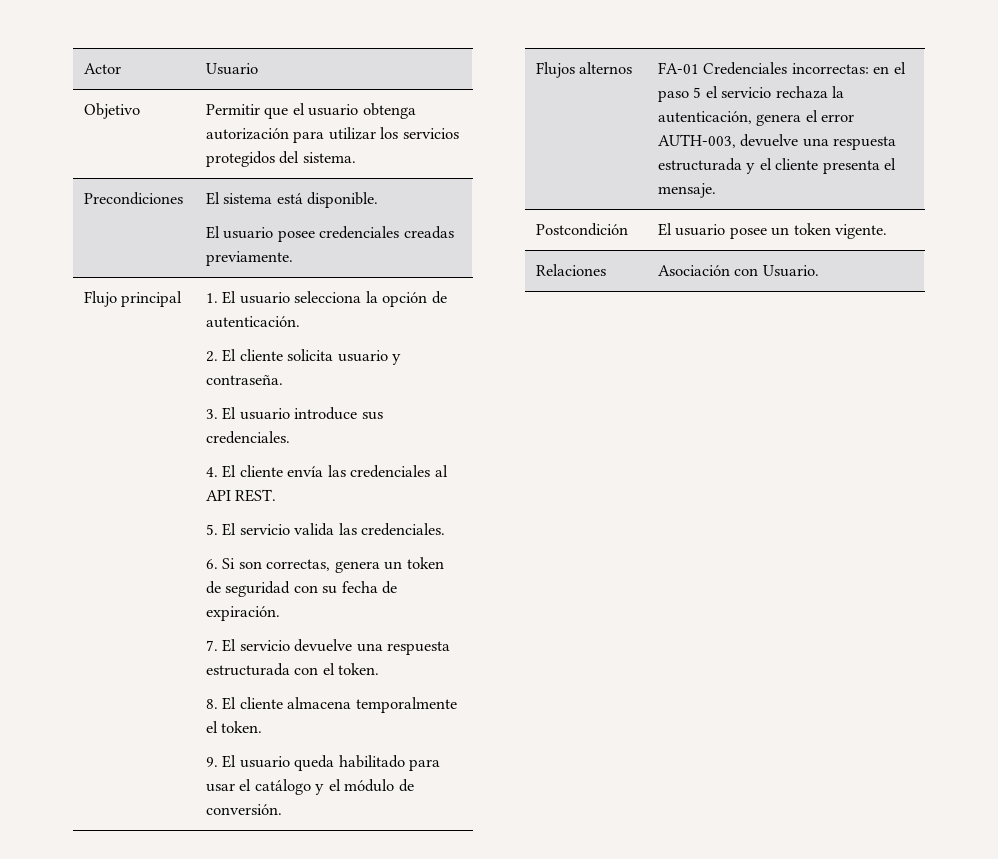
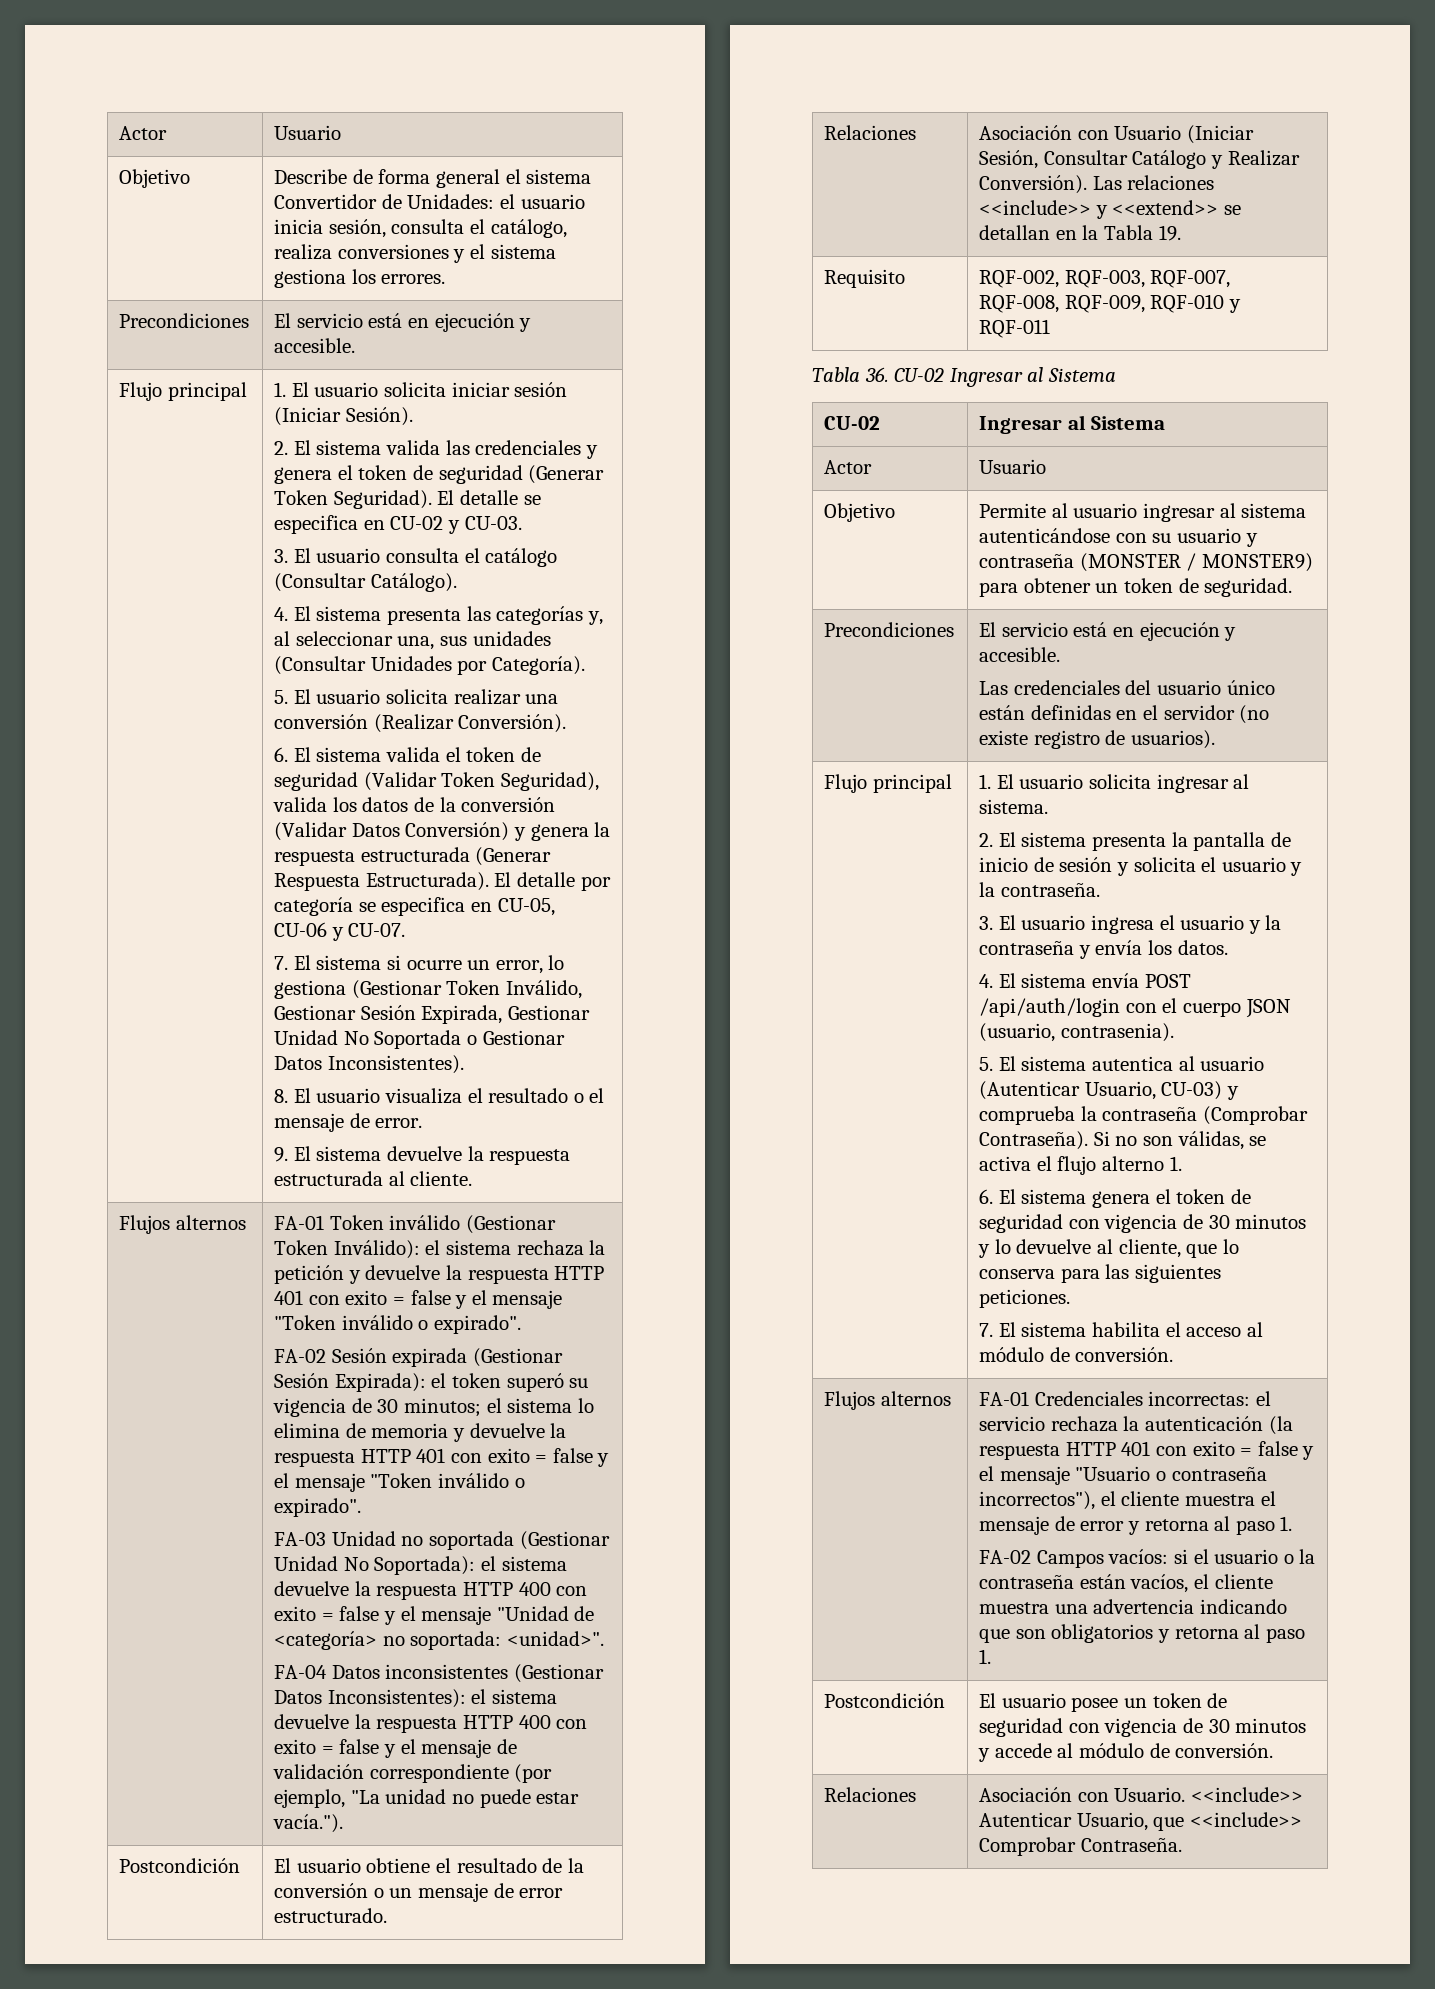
[84,63,122,74] [206,63,259,75] [84,103,141,119] [206,103,416,119] [206,127,459,143] [206,151,356,167] [84,192,184,205] [206,192,379,208] [206,226,454,242] [206,251,294,266] [84,291,183,307] [206,291,447,307] [206,316,301,328] [206,349,402,365] [206,375,284,385] [206,407,383,420] [206,431,291,444] [206,465,448,478] [206,489,277,502] [206,523,446,536] [206,557,444,573] [206,581,398,597] [206,606,281,621] [206,639,451,655] [206,663,380,676] [206,697,457,713] [206,721,263,733] [206,755,441,771] [206,779,341,795] Actor | Usuario // Objetivo | Permitir que el usuario obtenga autorización para utilizar los servicios protegidos del sistema. // Precondiciones | El sistema está disponible. // El usuario posee credenciales creadas previamente. // Flujo principal | 1. El usuario selecciona la opción de autenticación. // 2. El cliente solicita usuario y contraseña. // 3. El usuario introduce sus credenciales. // 4. El cliente envía las credenciales al API REST. // 5. El servicio valida las credenciales. // 6. Si son correctas, genera un token de seguridad con su fecha de expiración. // 7. El servicio devuelve una respuesta estructurada con el token. // 8. El cliente almacena temporalmente el token. // 9. El usuario queda habilitado para usar el catálogo y el -> [119,126,168,140] [274,125,342,140] [119,169,191,188] [274,169,592,188] [274,194,585,209] [274,219,567,238] [274,244,556,263] [274,269,446,288] [119,313,250,328] [274,313,532,332] [274,338,356,353] [119,382,247,401] [274,382,568,397] [274,407,413,426] [274,440,598,459] [274,465,605,484] [274,490,541,509] [274,515,522,534] [274,548,558,567] [274,573,457,592] [274,606,603,625] [274,631,551,650] [274,656,586,675] [274,689,559,705] [274,714,567,733] [274,747,541,762] [274,772,600,791] [273,797,556,812] [274,822,611,841] [274,847,552,866] [274,872,611,891] [274,897,555,916] [274,922,406,941] [274,955,565,974] [274,980,583,999] [274,1005,591,1024] [274,1030,565,1049] [274,1055,464,1074] [274,1088,605,1104] [274,1113,423,1132] [274,1146,571,1165] [274,1171,473,1186] [119,1215,246,1234] [274,1215,557,1234] [274,1240,606,1259] [274,1265,605,1284] [274,1290,563,1309] [274,1315,522,1334] [274,1348,564,1367] [274,1373,589,1392] [273,1398,594,1417] [274,1423,567,1442] [274,1448,610,1467] [274,1473,525,1492] [274,1498,362,1517] [274,1531,610,1550] [274,1556,567,1575] [274,1581,588,1600] [274,1606,595,1625] [274,1631,605,1650] [274,1664,605,1683] [274,1689,558,1708] [274,1714,588,1733] [274,1739,517,1758] [273,1764,553,1783] [274,1789,580,1808] [273,1814,344,1833] [119,1858,241,1873] [274,1858,584,1873] [274,1883,564,1902] [274,1908,388,1923] [824,125,917,140] [979,125,1255,144] [979,150,1300,169] [979,175,1215,194] [979,200,1242,219] [979,225,1181,241] [824,269,906,288] [979,270,1231,288] [979,294,1242,313] [979,319,1051,338] [812,367,1116,387] [824,416,881,430] [979,415,1166,434] [824,460,873,474] [979,459,1047,474] [824,503,896,522] [979,503,1307,522] [979,528,1258,547] [979,553,1314,572] [979,578,1293,597] [824,622,955,637] [979,622,1237,641] [979,647,1061,662] [979,680,1275,695] [979,705,1270,724] [979,730,1216,749] [824,774,952,793] [979,774,1250,793] [979,799,1049,814] [979,832,1291,851] [979,857,1303,876] [979,882,1100,897] [979,915,1282,934] [979,940,1228,959] [979,973,1191,988] [979,998,1291,1018] [979,1023,1174,1042] [979,1056,1265,1071] [979,1081,1240,1100] [979,1106,1309,1125] [979,1131,1267,1150] [979,1156,1182,1175] [979,1189,1251,1208] [979,1214,1307,1233] [978,1239,1239,1258] [979,1264,1222,1283] [979,1289,1071,1308] [979,1322,1263,1337] Actor | Usuario // Objetivo | Describe de forma general el sistema Convertidor de Unidades: el usuario inicia sesión, consulta el catálogo, realiza conversiones y el sistema gestiona los errores. // Precondiciones | El servicio está en ejecución y accesible. // Flujo principal | 1. El usuario solicita iniciar sesión (Iniciar Sesión). // 2. El sistema valida las credenciales y genera el token de seguridad (Generar Token Seguridad). El detalle se especifica en CU-02 y CU-03. // 3. El usuario consulta el catálogo (Consultar Catálogo). // 4. El sistema presenta las categorías y, al seleccionar una, sus unidades (Consultar Unidades por Categoría). // 5. El usuario solicita realizar una conversión (Realizar Conversión). // 6. El sistema valida el token de seguridad (Validar Token Seguridad), valida los datos de la conversión (Validar Datos Conversión) y genera la respuesta estructurada (Generar Respuesta Estructurada). El detalle por categoría se especifica en CU-05, CU-06 y CU-07. // 7. El sistema si ocurre un error, lo gestiona (Gestionar Token Inválido, Gestionar Sesión Expirada, Gestionar Unidad No Soportada o Gestionar Datos Inconsistentes). // 8. El usuario visualiza el resultado o el mensaje de error. // 9. El sistema devuelve la respuesta estructurada al cliente. // Flujos alternos | FA-01 Token inválido (Gestionar Token Inválido): el sistema rechaza la petición y devuelve la respuesta HTTP 401 con exito = false y el mensaje "Token inválido o expirado". // FA-02 Sesión expirada (Gestionar Sesión Expirada): el token superó su vigencia de 30 minutos; el sistema lo elimina de memoria y devuelve la respuesta HTTP 401 con exito = false y el mensaje "Token inválido o expirado". // FA-03 Unidad no soportada (Gestionar Unidad No Soportada): el sistema devuelve la respuesta HTTP 400 con exito = false y el mensaje "Unidad de <categoría> no soportada: <unidad>". // FA-04 Datos inconsistentes (Gestionar Datos Inconsistentes): el sistema devuelve la respuesta HTTP 400 con exito = false y el mensaje de validación correspondiente (por ejemplo, "La unidad no puede estar vacía."). // Postcondición | El usuario obtiene el resultado de la conversión o un mensaje de error estructurado. // Relaciones | Asociación con Usuario (Iniciar Sesión, Consultar Catálogo y Realizar Conversión). Las relaciones <<include>> y <<extend>> se detallan en la Tabla 19. // Requisito | RQF-002, RQF-003, RQF-007, RQF-008, RQF-009, RQF-010 y RQF-011 // Tabla 36. CU-02 Ingresar al Sistema // CU-02 | Ingresar al Sistema // Actor | Usuario // Objetivo | Permite al usuario ingresar al sistema autenticándose con su usuario y contraseña (MONSTER / MONSTER9) para obtener un token de seguridad. // Precondiciones | El servicio está en ejecución y accesible. // Las credenciales del usuario único están definidas en el servidor (no existe registro de usuarios). // Flujo principal | 1. El usuario solicita ingresar al sistema. // 2. El sistema presenta la pantalla de inicio de sesión y solicita el usuario y la contraseña. // 3. El usuario ingresa el usuario y la contraseña y envía los datos. // 4. El sistema envía POST /api/auth/login con el cuerpo JSON (usuario, contrasenia). // 5. El sistema autentica al usuario (Autenticar Usuario, CU-03) y comprueba la contraseña (Comprobar Contraseña). Si no son válidas, se activa el flujo alterno 1. // 6. El sistema genera el token de seguridad con vigencia de 30 minutos y lo devuelve al cliente, que lo conserva para las siguientes peticiones. // 7. El sistema habilita el acceso al
[873,62,906,74] [658,86,845,102] [658,110,855,126] [658,134,897,150] [658,158,897,174] [658,183,717,198] en el paso 5 el servicio rechaza la autenticación, genera el error AUTH-003, devuelve una respuesta estructurada y el cliente presenta el mensaje. -> [1256,1391,1272,1406] [979,1416,1293,1435] [979,1441,1315,1460] [979,1466,1267,1485] [979,1491,1276,1510] [979,1516,1293,1535] [979,1549,1316,1568] [979,1574,1273,1593] [979,1599,1288,1614] [979,1624,1305,1643] [979,1649,992,1664] el servicio rechaza la autenticación (la respuesta HTTP 401 con exito = false y el mensaje "Usuario o contraseña incorrectos"), el cliente muestra el mensaje de error y retorna al paso 1. // FA-02 Campos vacíos: si el usuario o la contraseña están vacíos, el cliente muestra una advertencia indicando que son obligatorios y retorna al paso 1.
[835,224,888,239] [536,264,607,276] [658,265,819,277] vigente. // Relaciones | Asociación con Usuario. -> [1207,1693,1228,1708] [979,1718,1307,1737] [978,1743,1274,1762] [824,1787,917,1802] [979,1787,1304,1802] [979,1812,1303,1831] [979,1837,1182,1856] de seguridad con vigencia de 30 minutos y accede al módulo de conversión. // Relaciones | Asociación con Usuario. <<include>> Autenticar Usuario, que <<include>> Comprobar Contraseña.

